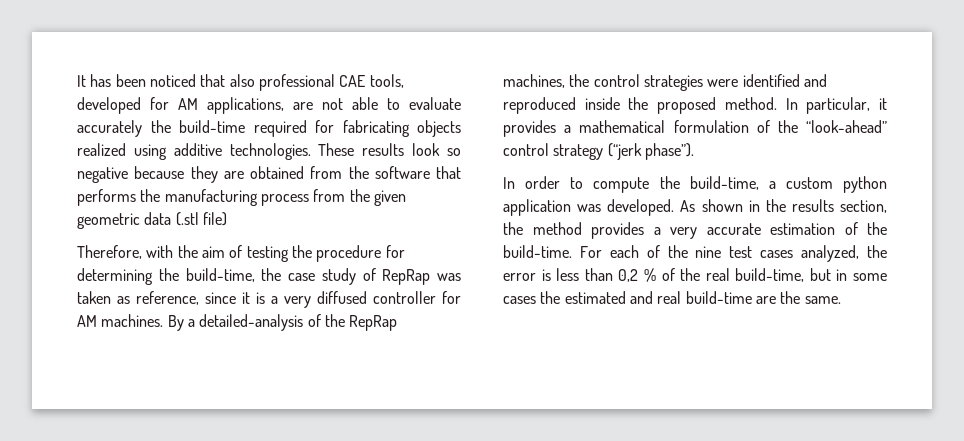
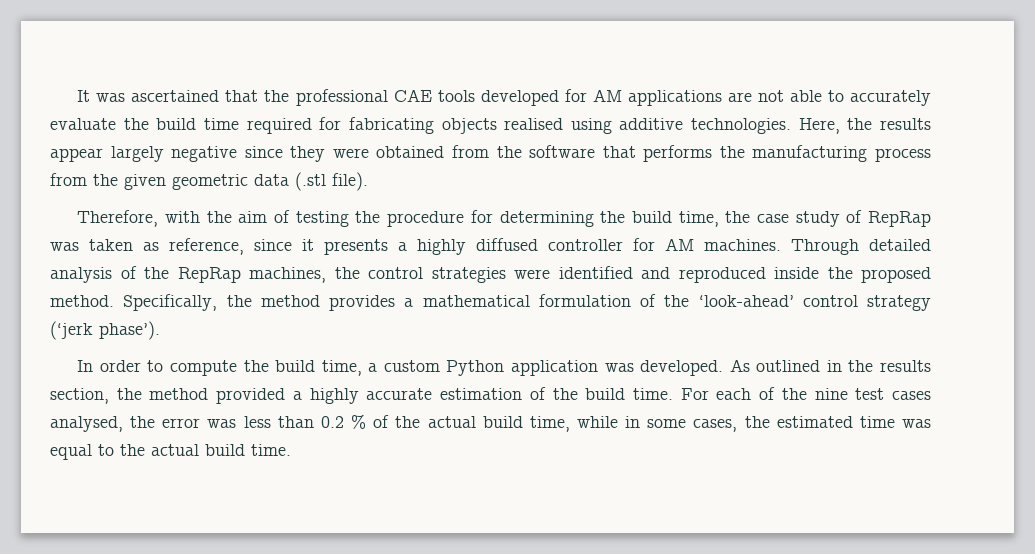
[90,74,255,87] has been noticed that also -> [96,90,290,102] was ascertained that the
[369,74,404,88] tools, -> [437,90,475,102] tools
[207,97,284,114] applications, -> [627,90,722,106] applications
[409,97,461,110] [77,120,245,137] evaluate accurately the build-time -> [850,90,932,106] [50,118,239,130] accurately evaluate the build time
[77,143,126,156] realized -> [504,118,564,130] realised
[318,143,461,156] [77,166,244,183] These results look so negative because they are -> [798,118,931,134] [50,146,369,162] Here, the results appear largely negative since they were
[202,212,227,226] file) -> [332,172,368,191] file).
[185,268,255,282] build-time, -> [631,211,719,227] build time,
[256,292,311,308] is a very -> [324,239,466,255] presents a highly
[167,314,304,331] By a detailed-analysis -> [791,239,931,255] [50,267,112,283] Through detailed analysis
[785,97,887,114] In particular, it -> [123,294,320,311] Specifically, the method
[806,120,888,133] “look-ahead” -> [698,295,794,307] ‘look-ahead’
[607,143,694,160] (“jerk phase”). -> [50,321,160,340] (‘jerk phase’).
[689,176,759,190] build-time, -> [275,360,362,376] build time,
[843,176,887,193] python -> [446,360,505,376] Python
[701,199,743,212] shown -> [756,360,821,372] outlined
[591,222,697,239] provides a very -> [216,388,359,404] provided a highly
[503,245,572,258] build-time. -> [585,388,673,400] build time.
[801,245,860,262] analyzed, -> [50,416,123,432] analysed,
[541,269,551,281] is -> [207,419,237,428] was
[618,269,639,282] 0,2 -> [320,416,344,428] 0.2
[705,268,831,282] real build-time, but -> [427,416,618,432] actual build time, while
[503,296,536,304] cases -> [693,419,738,432] cases,
[629,291,841,304] and real build-time are the same. -> [859,416,931,428] [50,444,291,460] time was equal to the actual build time.

